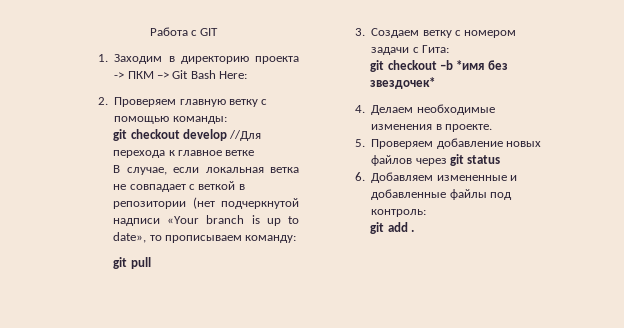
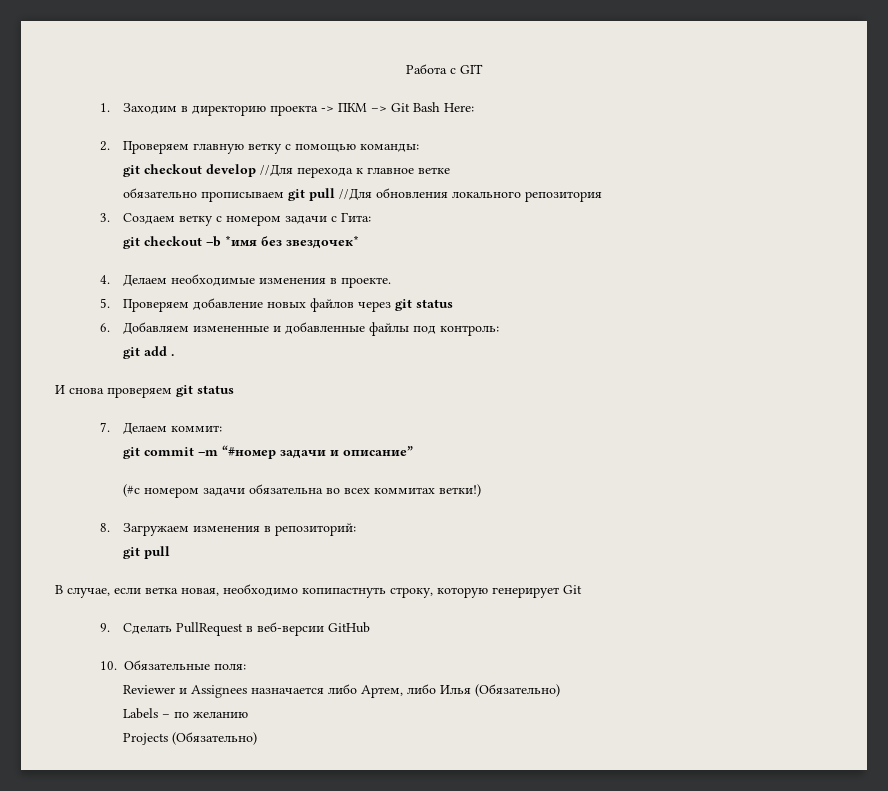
[113,165,299,175] [113,181,245,192] [113,197,299,209] [113,215,299,226] [113,232,297,243] [113,257,151,269] В случае, если локальная ветка не совпадает с веткой в репозитории (нет подчеркнутой надписи «Your branch is up to date», то прописываем команду: // git pull -> [122,188,602,202] обязательно прописываем git pull //Для обновления локального репозитория
(414, 230) none -> [55,385,234,398] [100,422,222,435] [122,445,413,459] [122,484,481,498] [100,523,356,536] [122,546,170,559] [55,584,582,598] [100,622,370,636] [100,660,247,670] [122,684,560,698] [122,708,248,719] [122,732,257,745] // И снова проверяем git status // 7. Делаем коммит: // git commit –m “#номер задачи и описание” // (#с номером задачи обязательна во всех коммитах ветки!) // 8. Загружаем изменения в репозиторий: // git pull // В случае, если ветка новая, необходимо копипастнуть строку, которую генерирует Git // 9. Сделать PullRequest в веб-версии GitHub // 10. Обязательные поля: // Reviewer и Assignees назначается либо Артем, либо Илья (Обязательно) // Labels – по желанию // Projects (Обязательно)

